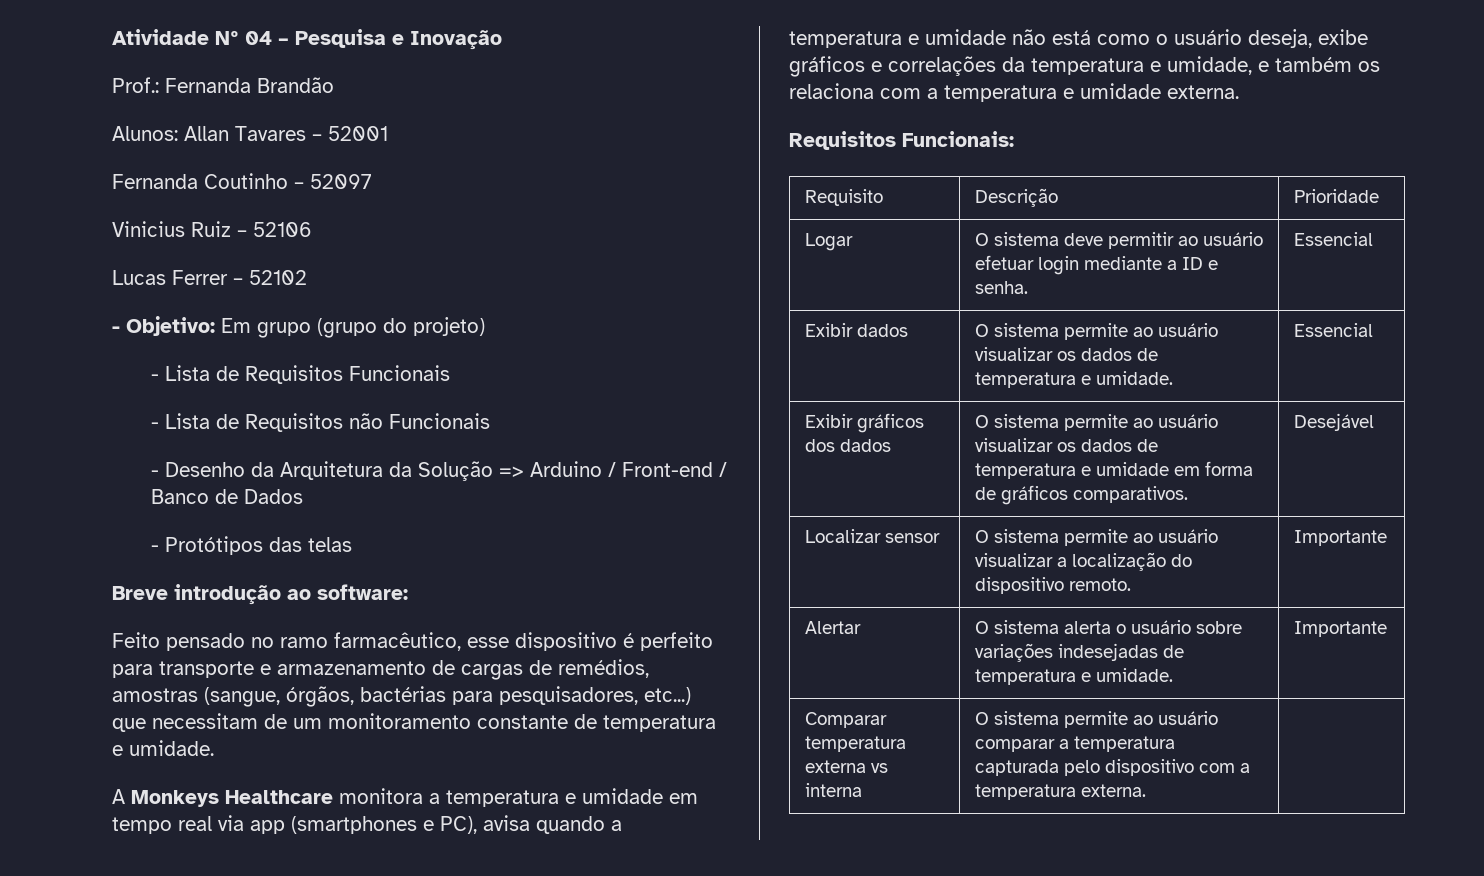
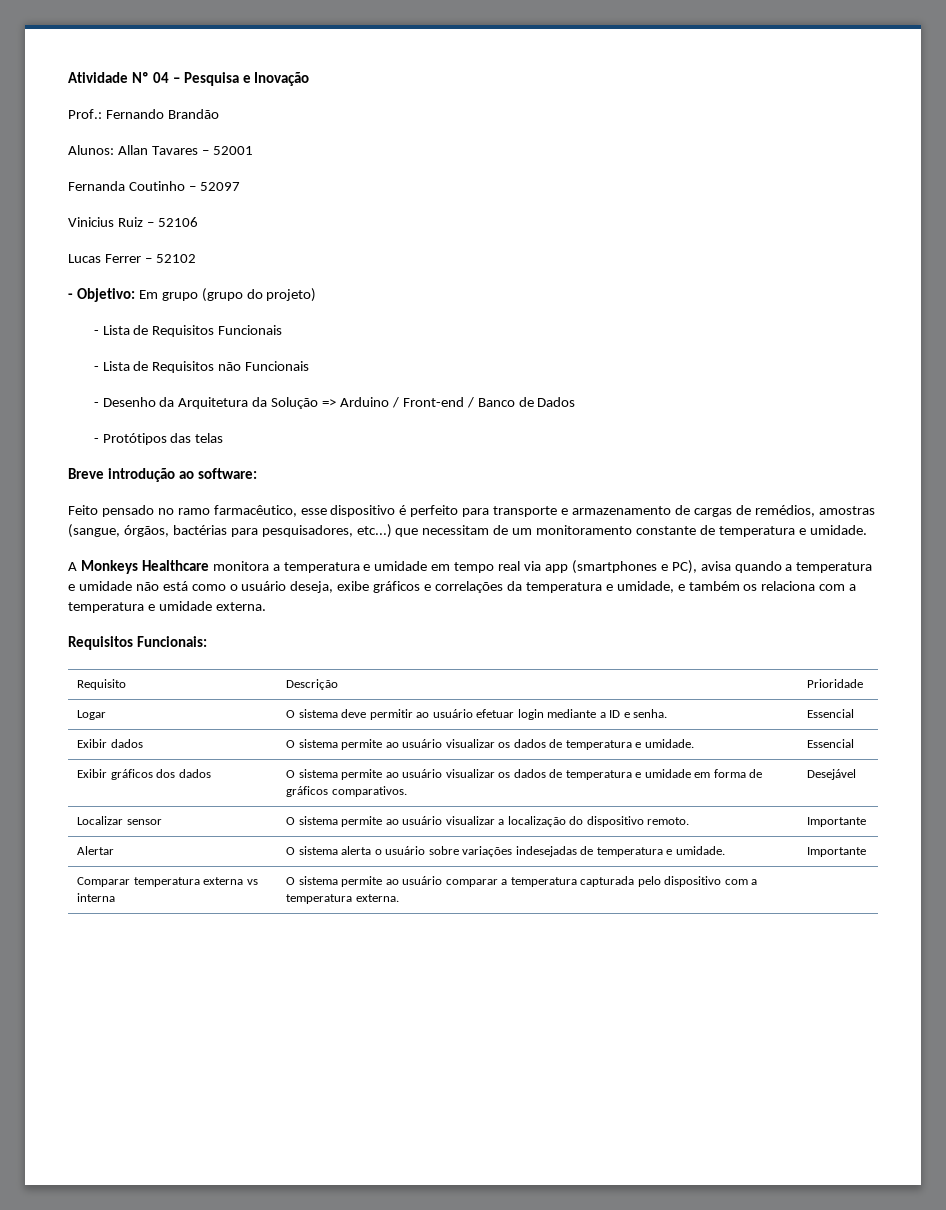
[165,78,251,93] Fernanda -> [105,109,164,119] Fernando

